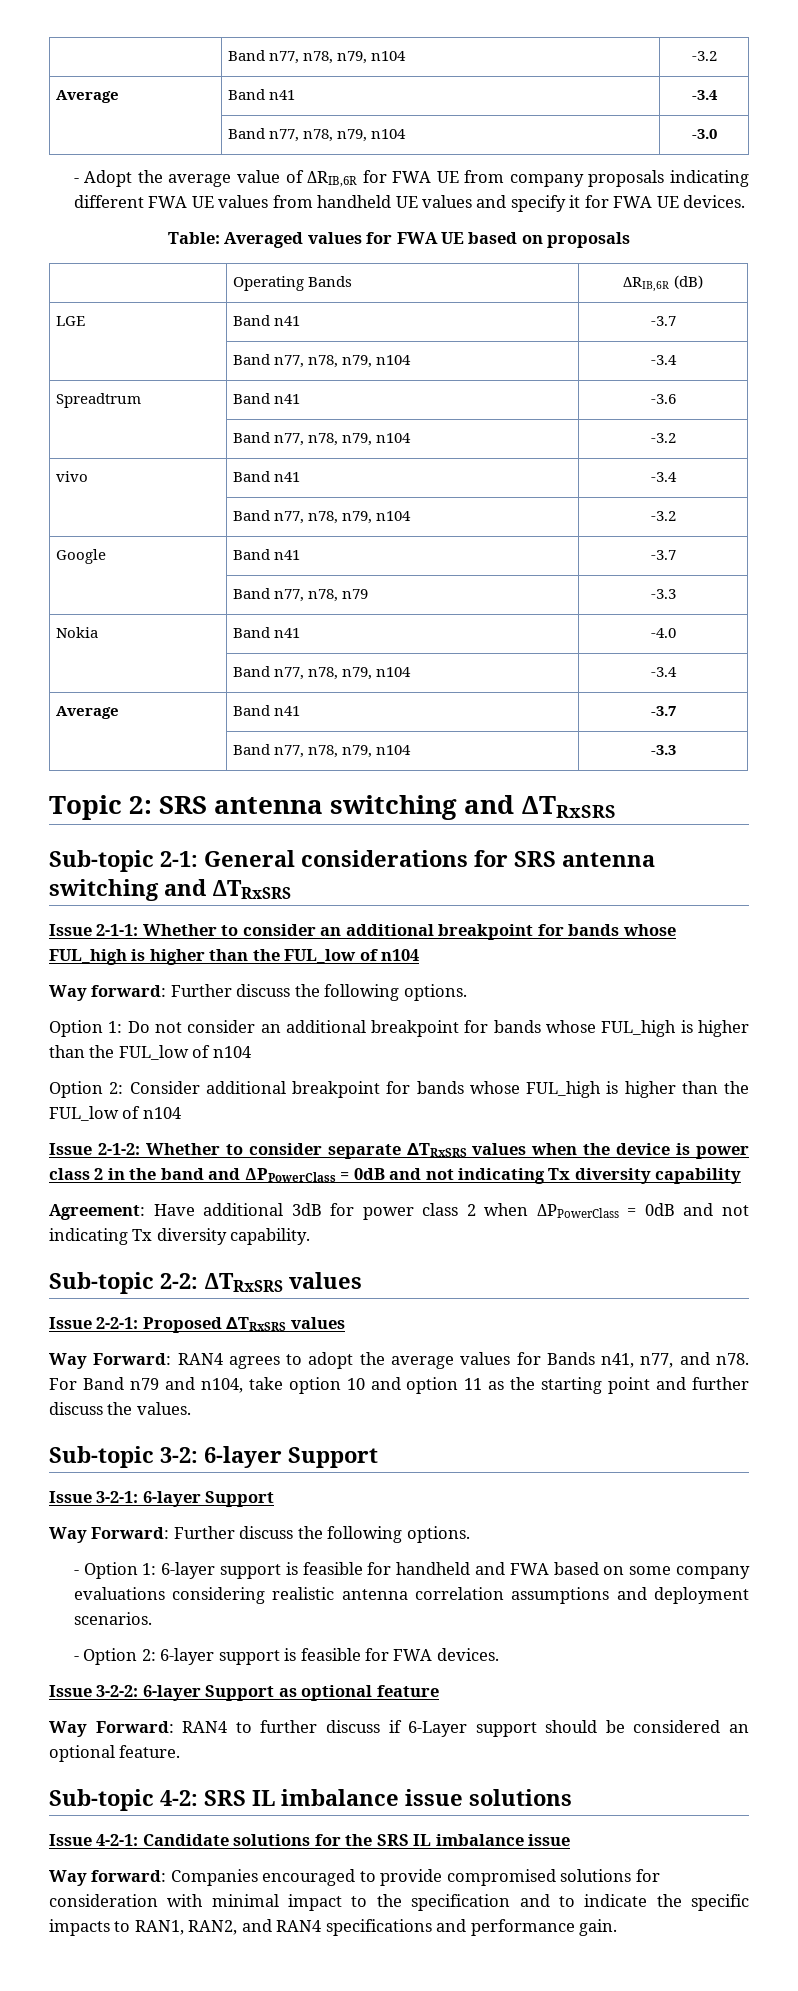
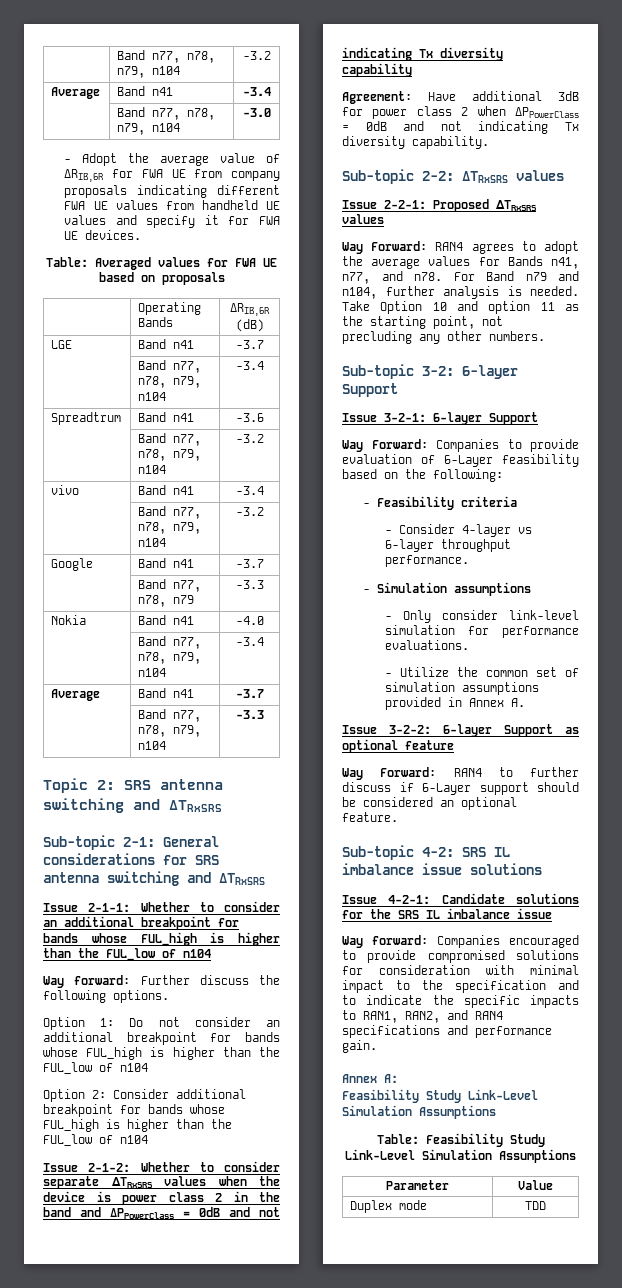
[248,1377,341,1394] take option -> [385,286,579,299] [342,301,423,314] further analysis is needed. Take Option
[608,1377,749,1394] [49,1402,191,1415] point and further discuss the values. -> [433,316,503,329] [342,331,545,344] point, not precluding any other numbers.
[173,1526,470,1543] [73,1562,750,1579] [73,1587,750,1604] [73,1612,152,1625] [73,1648,499,1665] Further discuss the following options. // - Option 1: 6-layer support is feasible for handheld and FWA based on some company evaluations considering realistic antenna correlation assumptions and deployment scenarios. // - Option 2: 6-layer support is feasible for FWA devices. -> [436,439,579,452] [342,454,579,467] [342,469,503,482] [363,496,518,510] [384,524,532,537] [384,539,511,552] [384,555,469,567] [363,582,532,596] [384,610,579,623] [384,625,579,638] [384,640,469,650] [384,667,579,677] [384,682,539,695] [384,697,525,710] Companies to provide evaluation of 6-Layer feasibility based on the following: // - Feasibility criteria // - Consider 4-layer vs 6-layer throughput performance. // - Simulation assumptions // - Only consider link-level simulation for performance evaluations. // - Utilize the common set of simulation assumptions provided in Annex A.
(618, 1927) none -> [342,1074,398,1083] [342,1089,538,1103] [342,1105,496,1119] [376,1133,545,1147] [345,1149,576,1163] [386,1180,449,1190] [518,1180,553,1190] [350,1200,428,1213] [525,1201,546,1210] // Annex A: // Feasibility Study Link-Level Simulation Assumptions // Table: Feasibility Study Link-Level Simulation Assumptions // Parameter | Value // Duplex mode | TDD

